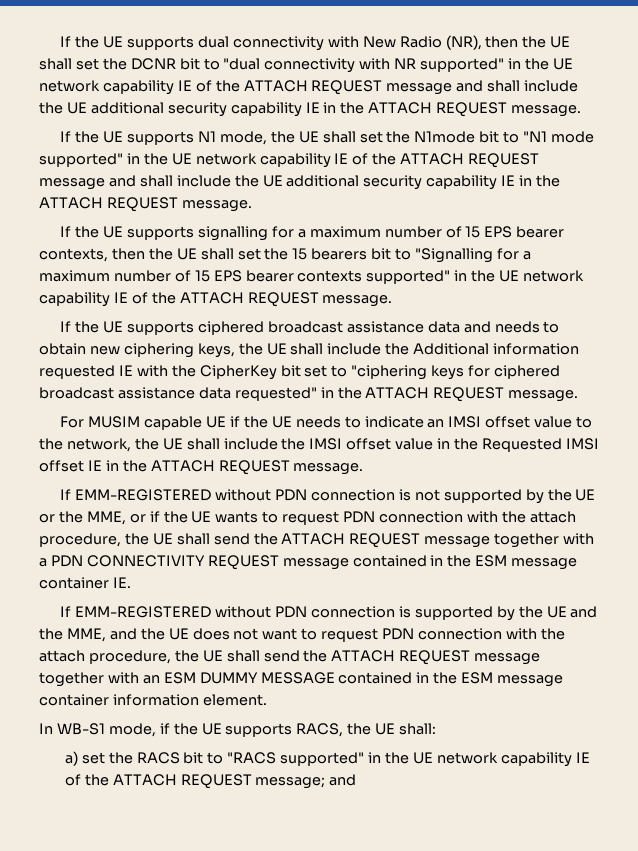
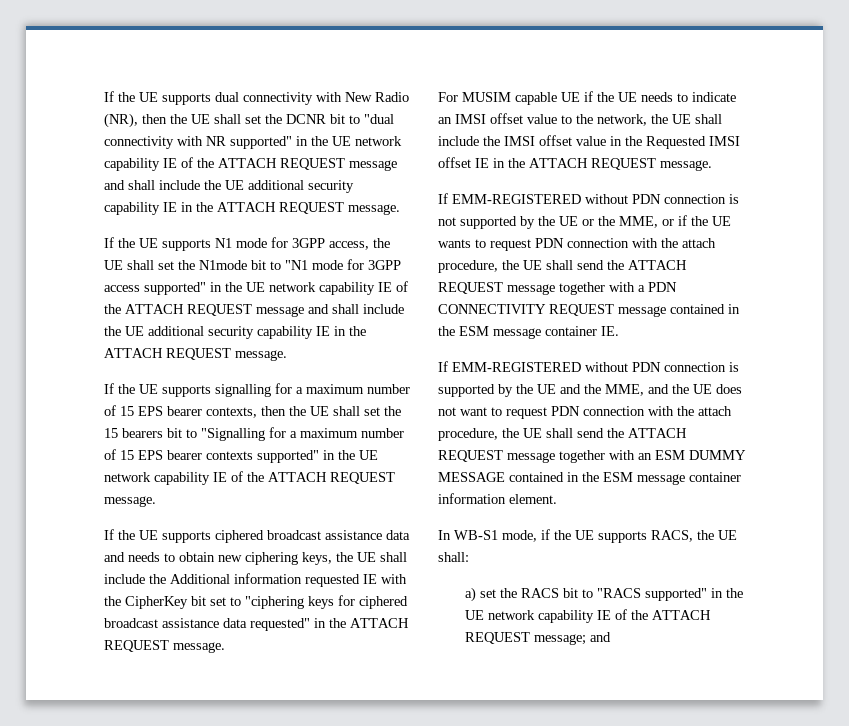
[219,131,267,145] mode, -> [236,237,369,250] mode for 3GPP access,
(594, 137) none -> [347,259,401,270] [104,285,140,292] for 3GPP access

